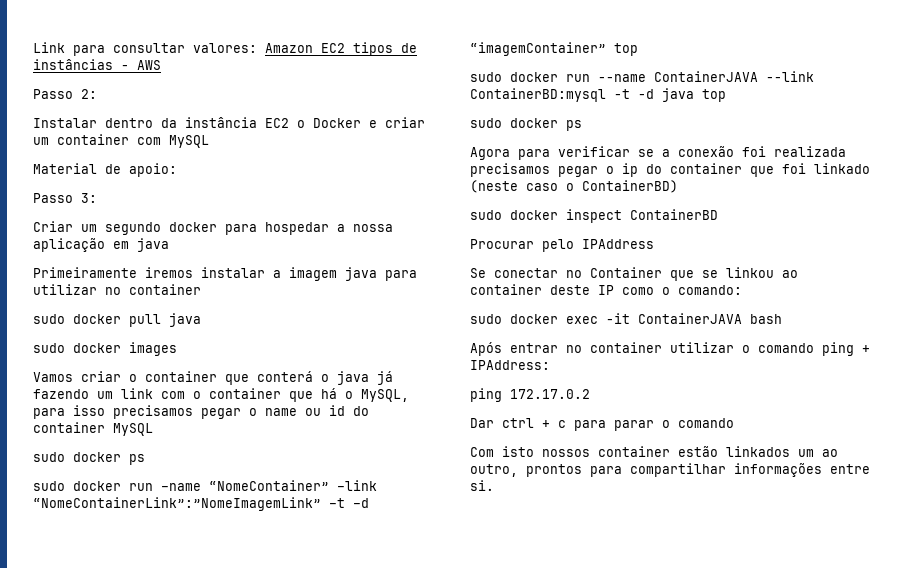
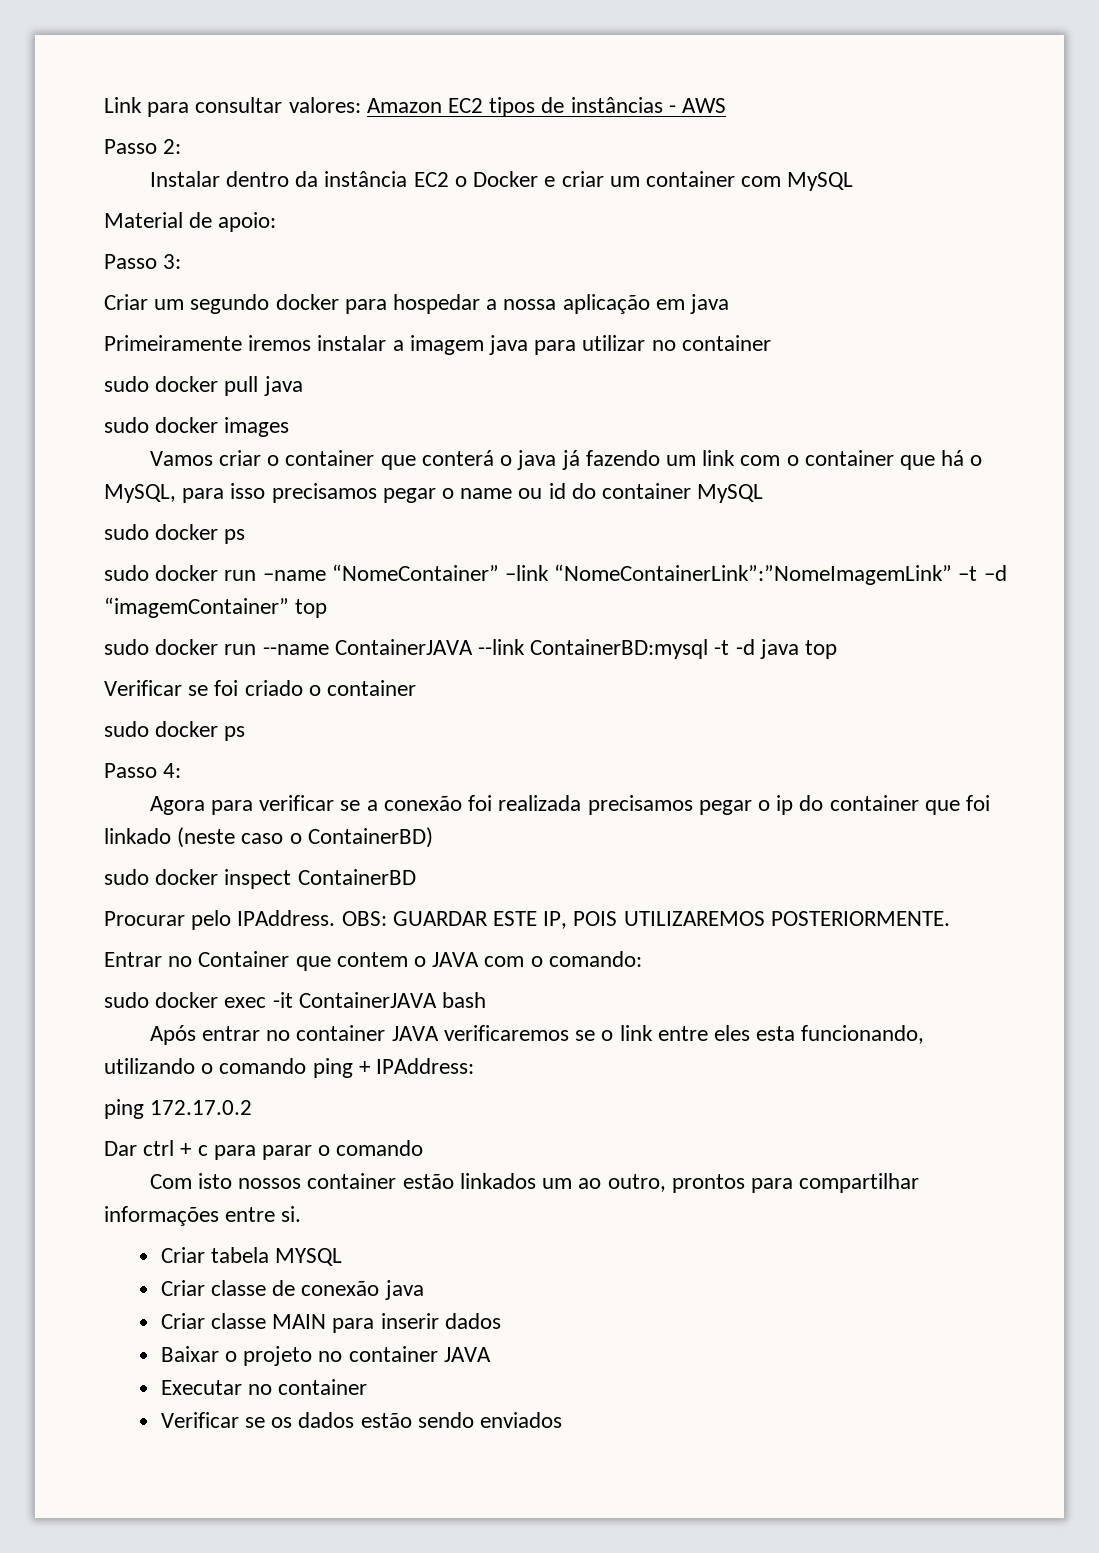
[470,118,582,131] // sudo docker ps -> [104,680,417,696] [104,721,246,741] [104,763,182,778] // Verificar se foi criado o container // sudo docker ps // Passo 4:
[582,239,654,249] [470,267,798,281] [470,284,654,295] IPAddress // Se conectar no Container que se linkou ao container deste IP como -> [237,910,950,929] [104,951,525,971] IPAddress. OBS: GUARDAR ESTE IP, POIS UTILIZAREMOS POSTERIORMENTE. // Entrar no Container que contem o JAVA com
[670,342,734,353] utilizar -> [391,1025,925,1044] [104,1058,195,1074] JAVA verificaremos se o link entre eles esta funcionando, utilizando
(494, 485) none -> [160,1247,343,1266] [160,1280,424,1300] [160,1313,501,1333] [160,1346,491,1366] [160,1379,368,1395] [160,1412,563,1428] // Criar tabela MYSQL // Criar classe de conexão java // Criar classe MAIN para inserir dados // Baixar o projeto no container JAVA // Executar no container // Verificar se os dados estão sendo enviados

